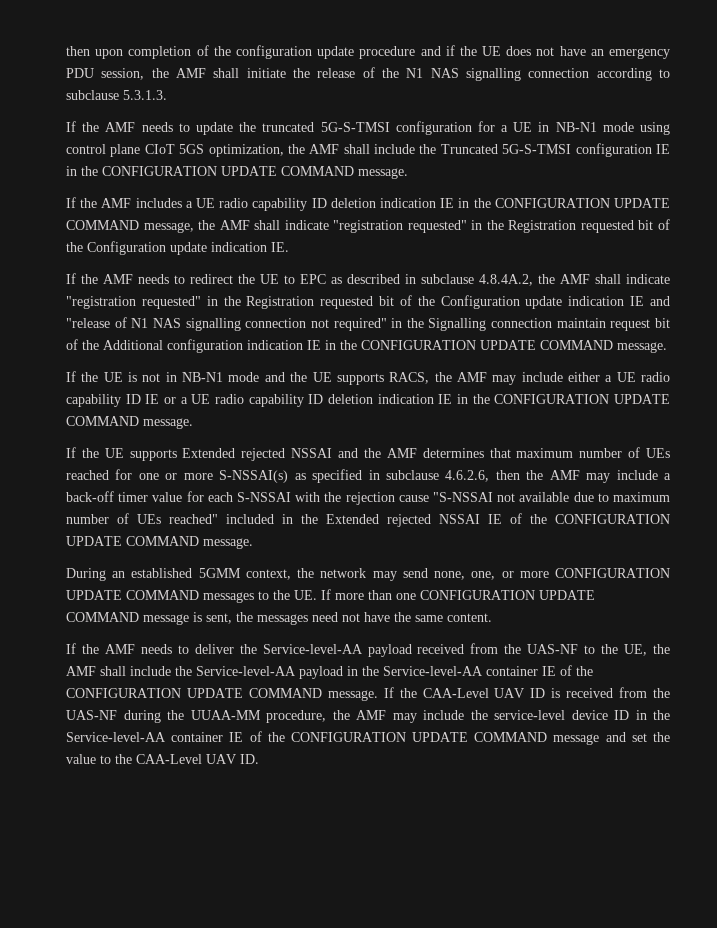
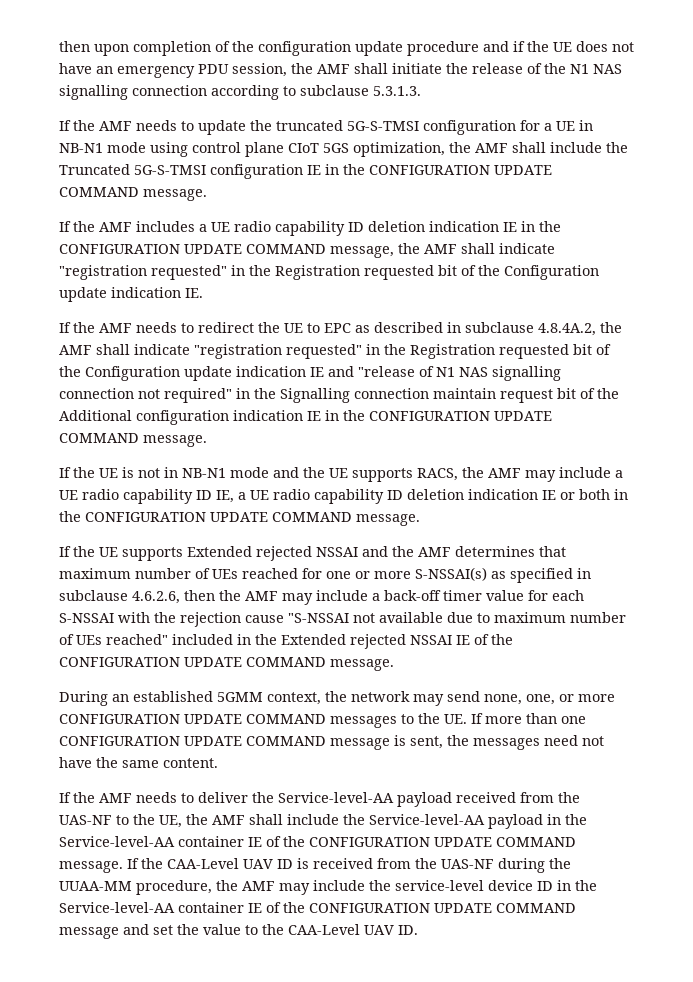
[567,372,671,382] [66,394,453,407] either a UE radio capability ID IE or a UE radio capability ID deletion indication IE -> [615,470,623,478] [59,489,610,504] a UE radio capability ID IE, a UE radio capability ID deletion indication IE or both

